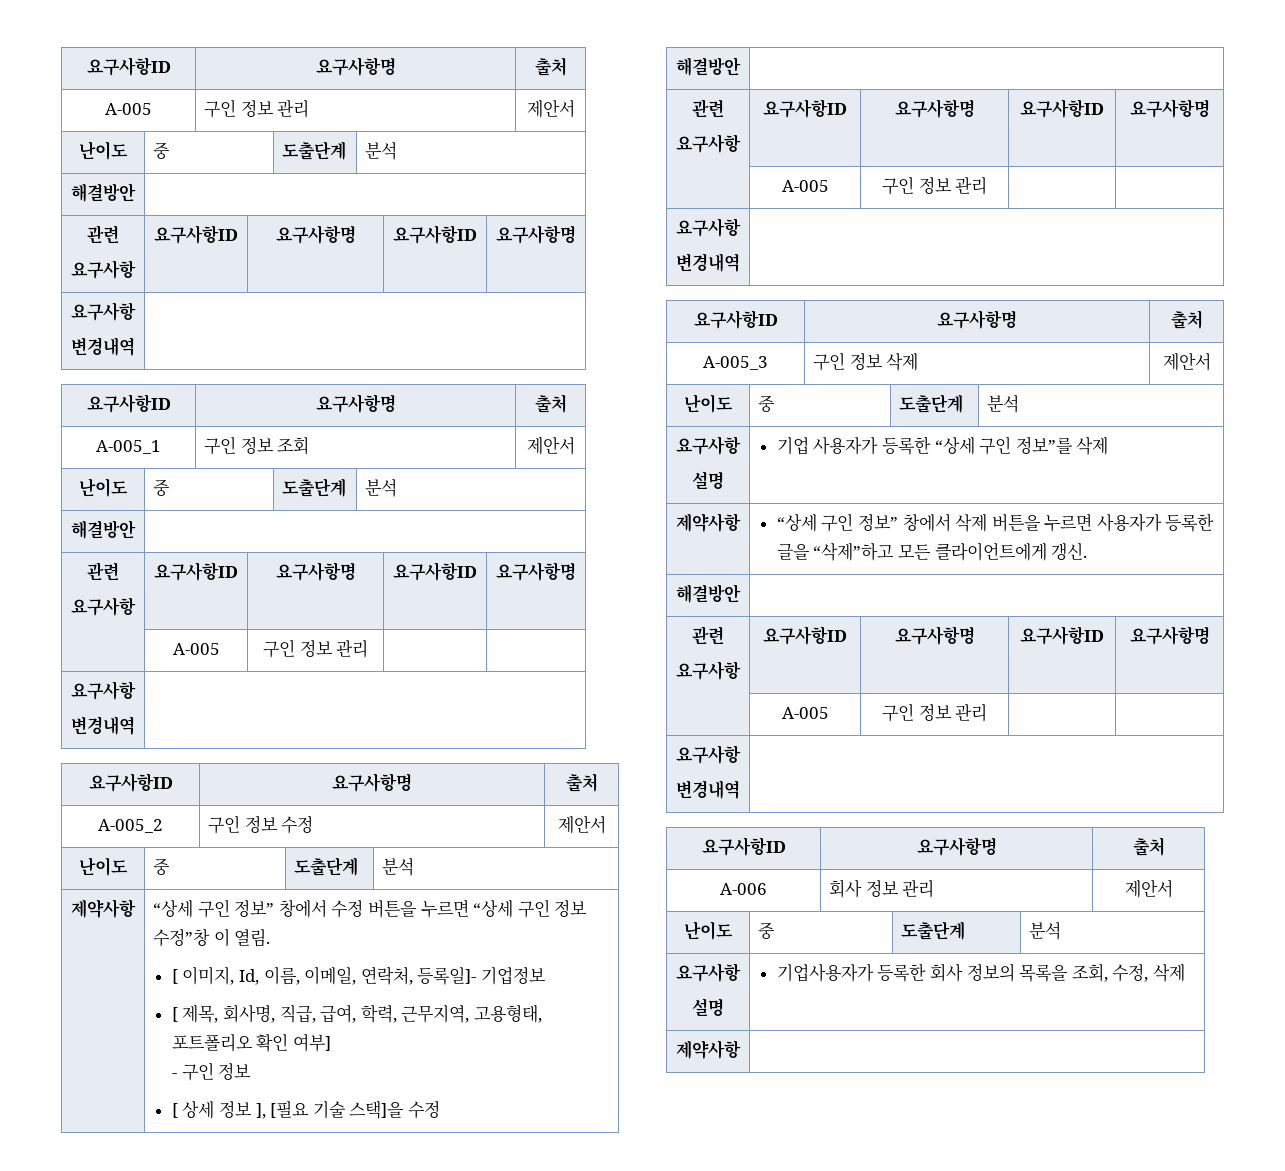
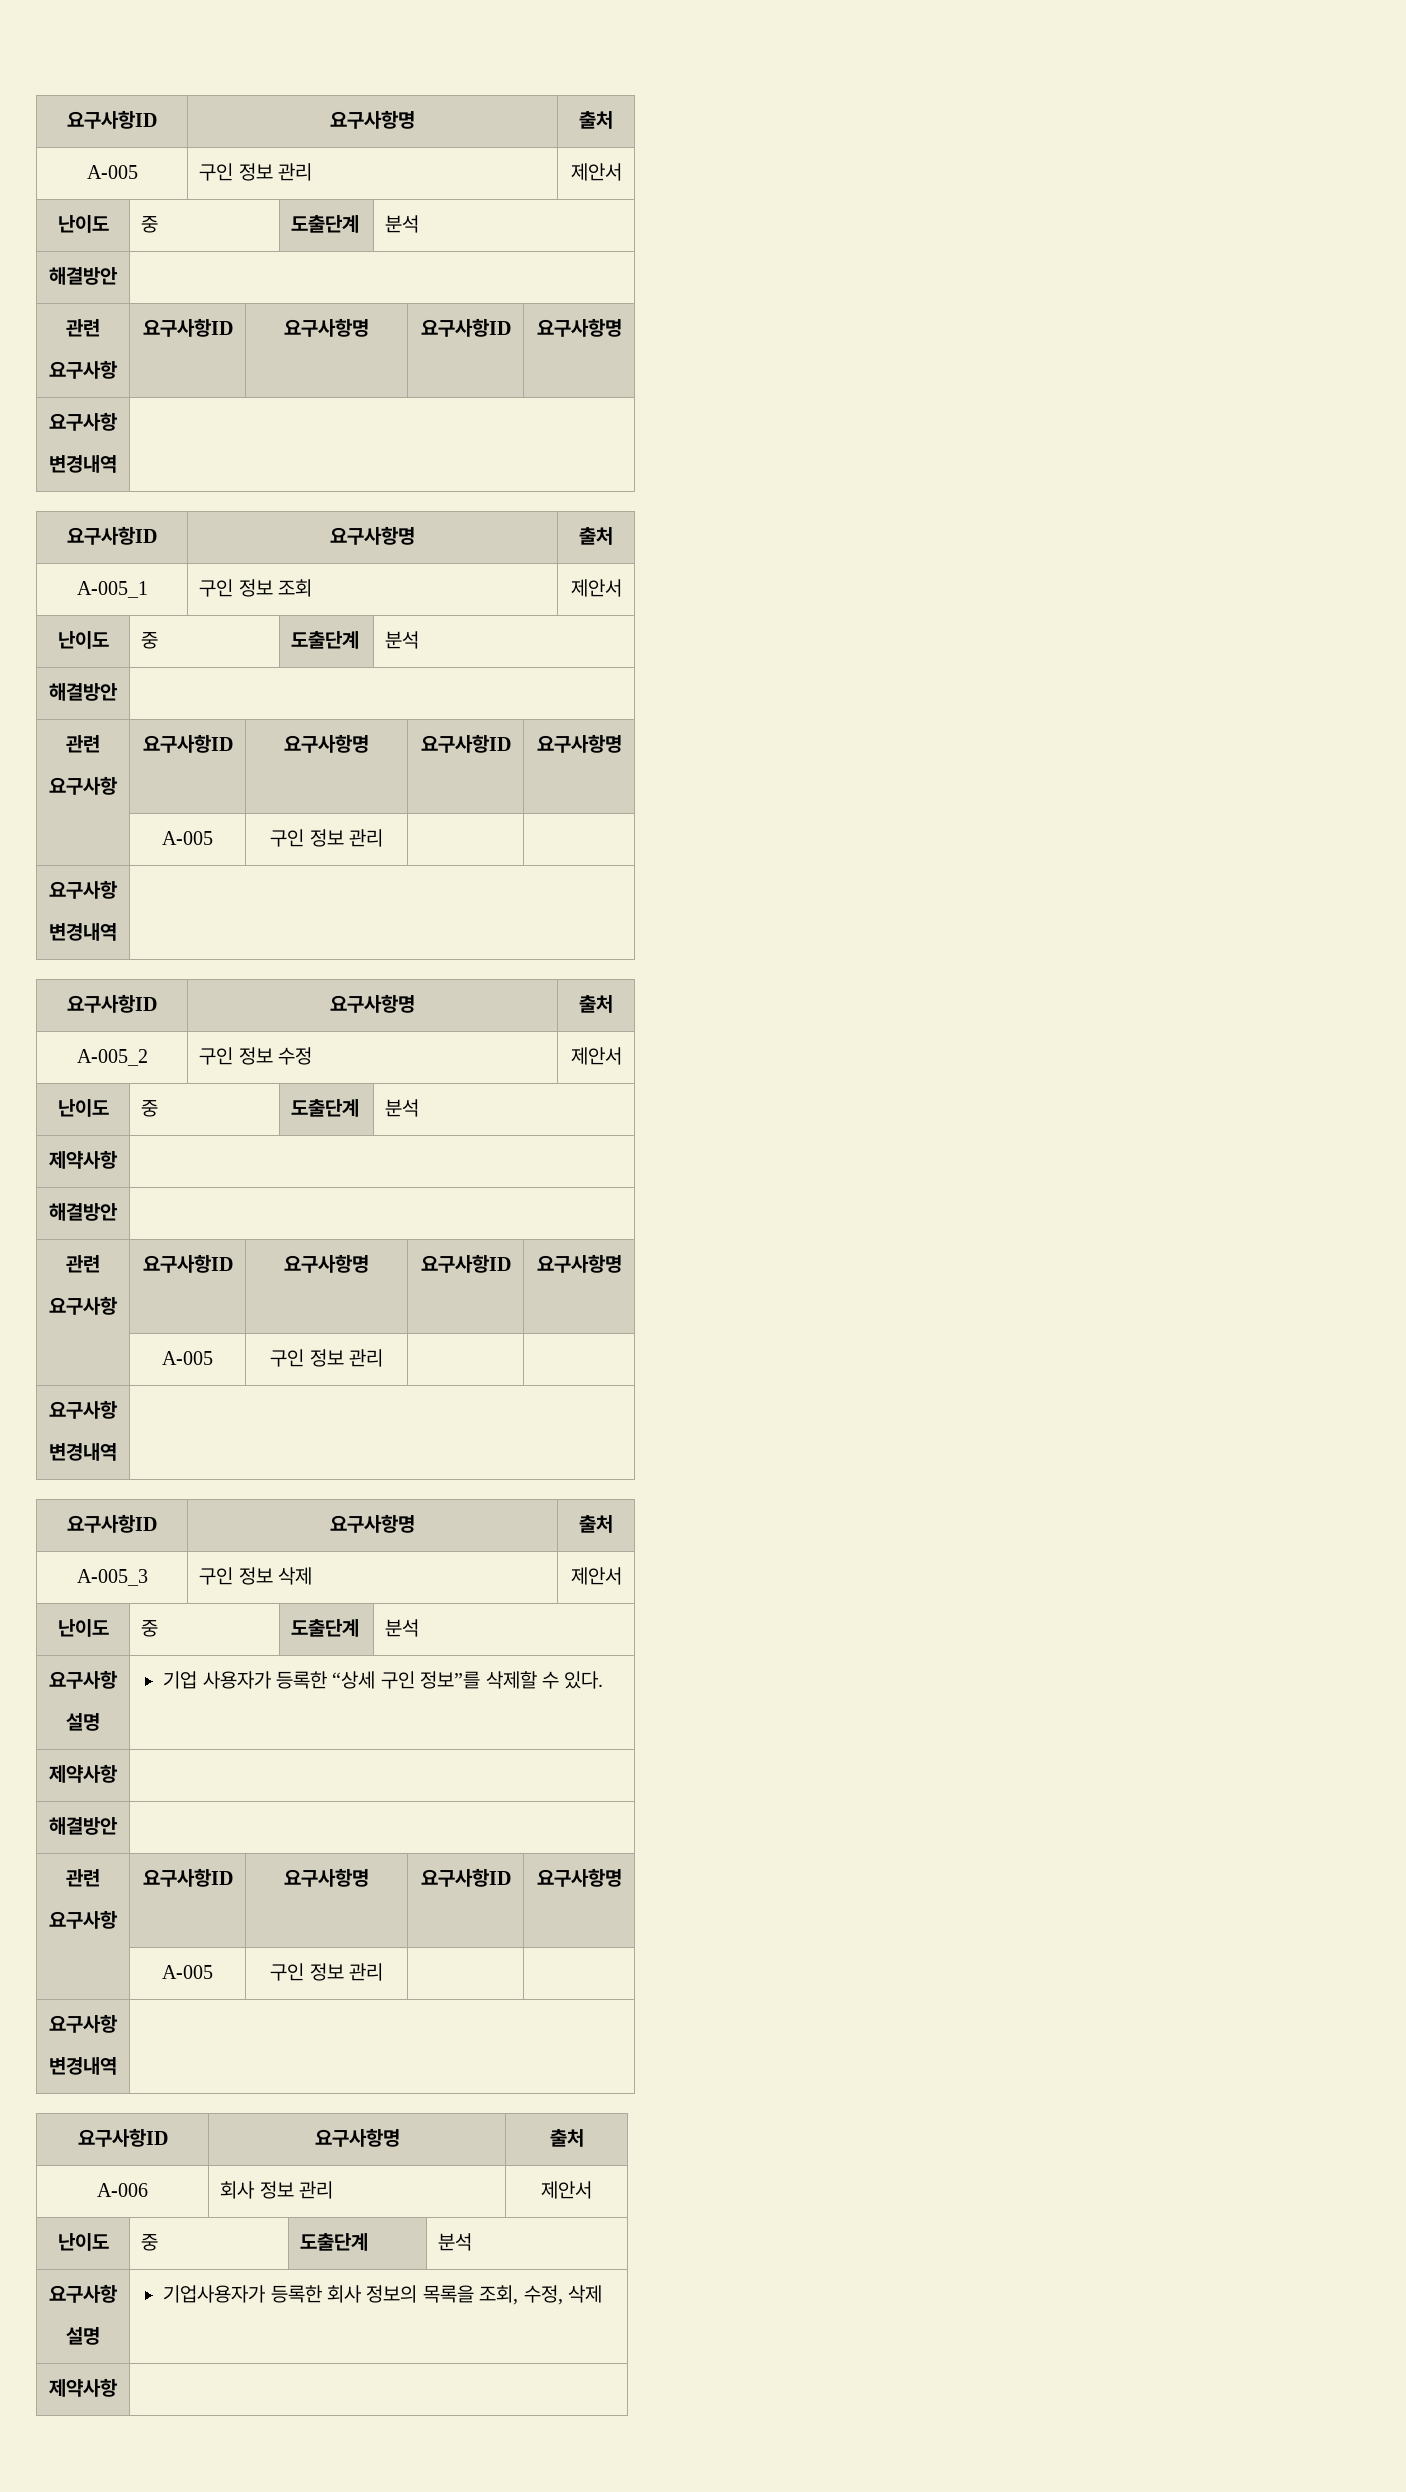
[153,899,588,918] [153,928,271,947] [171,966,546,985] [171,1004,542,1023] [171,1033,331,1052] [172,1062,252,1081] [171,1101,440,1119] “상세 구인 정보” 창에서 수정 버튼을 누르면 “상세 구인 정보 수정”창 이 열림. // [ 이미지, Id, 이름, 이메일, 연락처, 등록일]- 기업정보 // [ 제목, 회사명, 직급, 급여, 학력, 근무지역, 고용형태, 포트폴리오 확인 여부] // - 구인 정보 // [ 상세 정보 ], [필요 기술 스택]을 수정 -> (118, 1159) none
[1076,436,1109,455] [676,513,741,532] [776,513,1215,532] [776,542,1088,561] 삭제 // 제약사항 | “상세 구인 정보” 창에서 삭제 버튼을 누르면 사용자가 등록한 글을 “삭제”하고 모든 클라이언트에게 갱신. -> [485,1671,604,1689] [49,1764,118,1783] 삭제할 수 있다. // 제약사항 |

